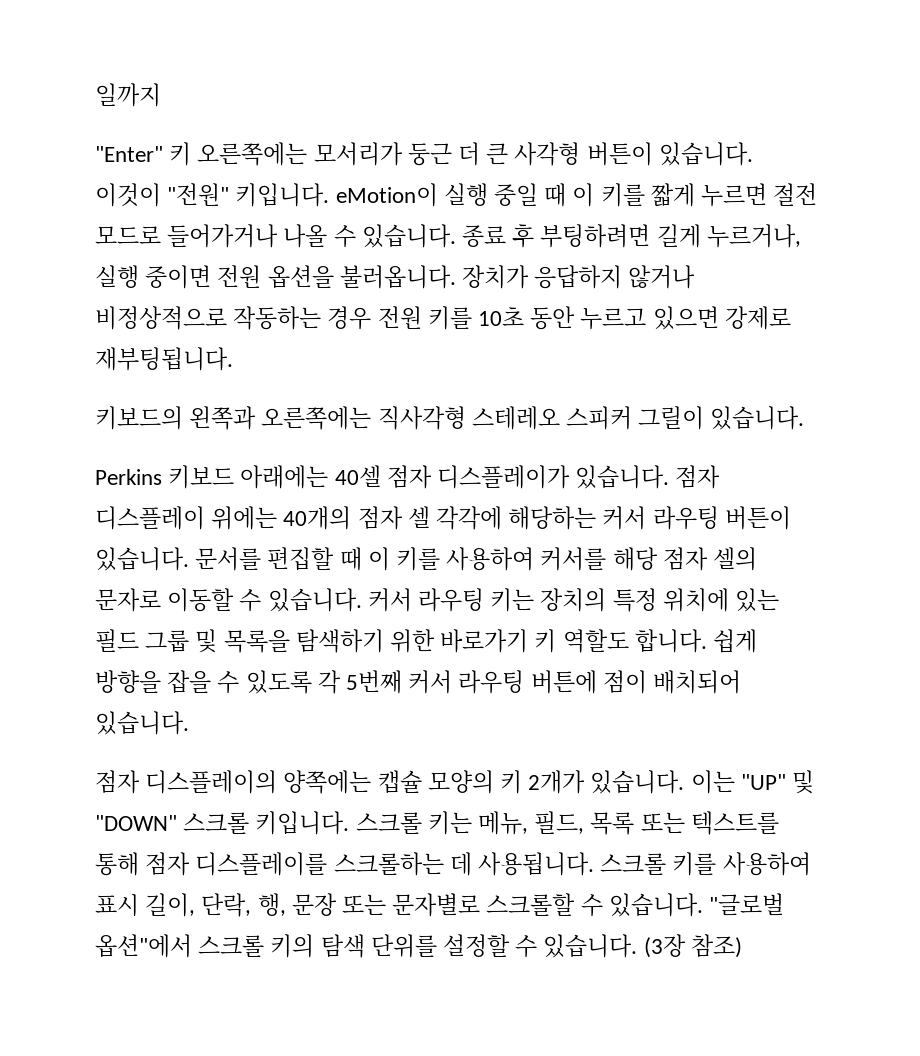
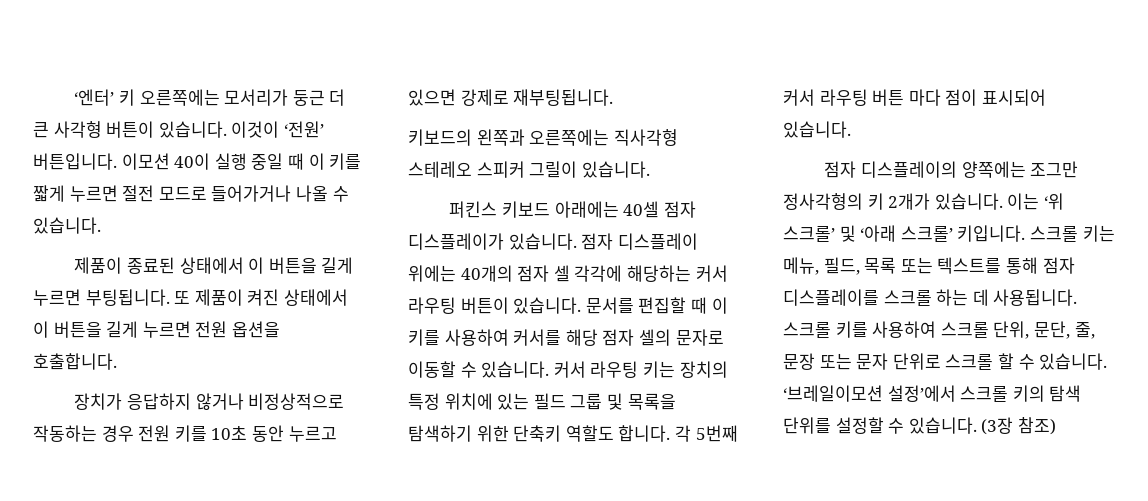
[95,83,161,107] [95,146,163,162] 일까지 // "Enter" -> [74,89,115,106] ‘엔터’
[167,183,438,207] "전원" 키입니다. eMotion이 -> [283,121,324,138] [33,153,211,170] ‘전원’ 버튼입니다. 이모션 40이
[462,224,801,248] [95,265,212,289] 종료 후 부팅하려면 길게 누르거나, 실행 중이면 -> [74,257,354,274] [33,289,348,306] [33,321,191,338] // 제품이 종료된 상태에서 이 버튼을 길게 누르면 부팅됩니다. 또 제품이 켜진 상태에서 이 버튼을 길게 누르면
[339,265,456,289] 불러옵니다. -> [33,353,117,370] 호출합니다. //
[95,469,162,485] Perkins -> [449,201,498,218] 퍼킨스
[440,629,758,653] [95,670,742,694] 바로가기 키 역할도 합니다. 쉽게 방향을 잡을 수 있도록 각 5번째 커서 라우팅 버튼에 점이 배치되어 -> [513,425,738,442] [783,89,1046,106] 단축키 역할도 합니다. 각 5번째 커서 라우팅 버튼 마다 점이 표시되어
[377,770,494,794] 캡슐 모양의 -> [1030,161,1079,178] [783,193,863,210] 조그만 정사각형의
[740,770,815,794] [95,812,250,834] "UP" 및 "DOWN" 스크롤 -> [1043,193,1064,210] [783,225,953,242] ‘위 스크롤’ 및 ‘아래 스크롤’
[333,852,444,876] 스크롤하는 -> [883,289,969,306] 스크롤 하는
[95,893,785,917] [95,934,192,958] 표시 길이, 단락, 행, 문장 또는 문자별로 스크롤할 수 있습니다. "글로벌 옵션"에서 -> [940,321,1095,339] [783,353,1108,370] [783,385,956,402] 스크롤 단위, 문단, 줄, 문장 또는 문자 단위로 스크롤 할 수 있습니다. ‘브레일이모션 설정’에서

